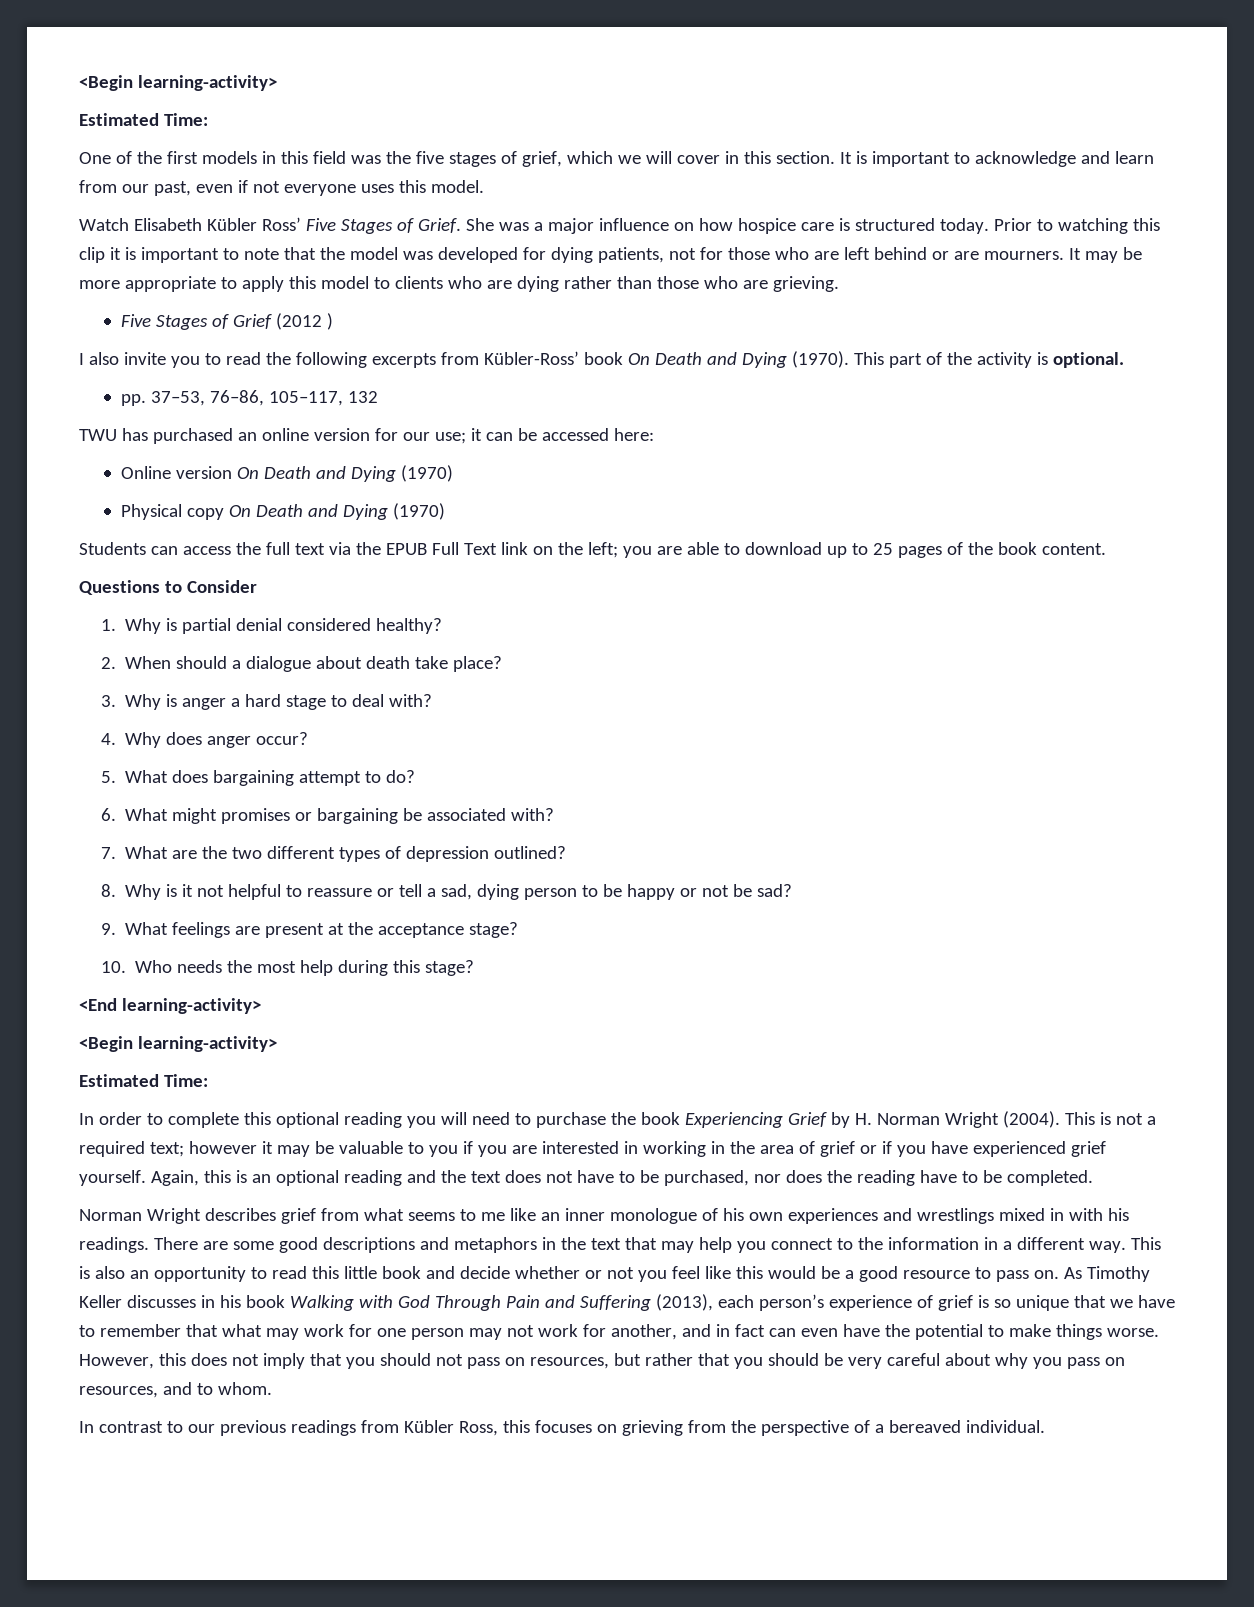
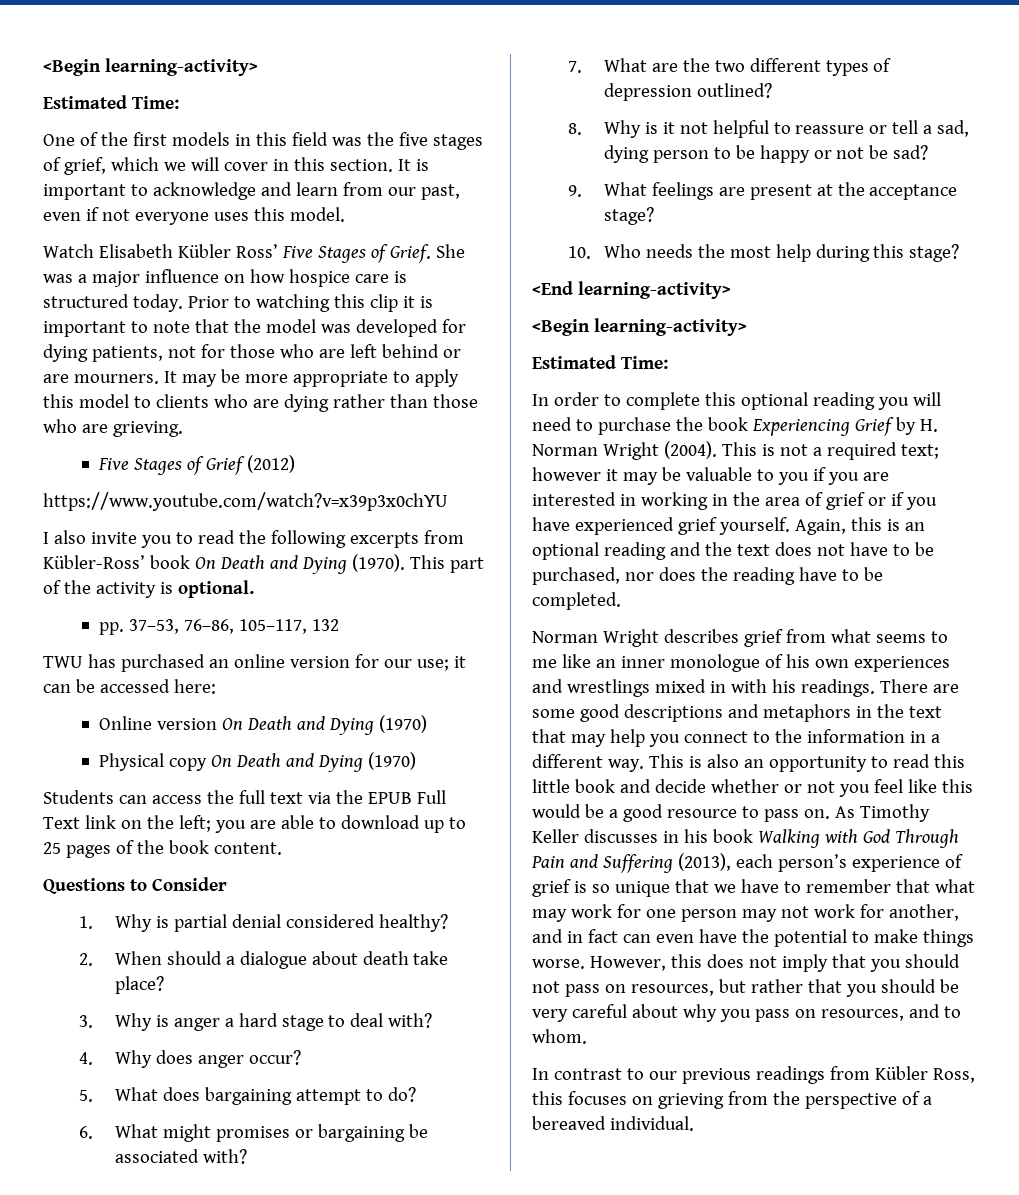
[276,313,334,330] (2012 ) -> [247,455,296,473] [43,492,448,511] (2012) // https://www.youtube.com/watch?v=x39p3x0chYU

